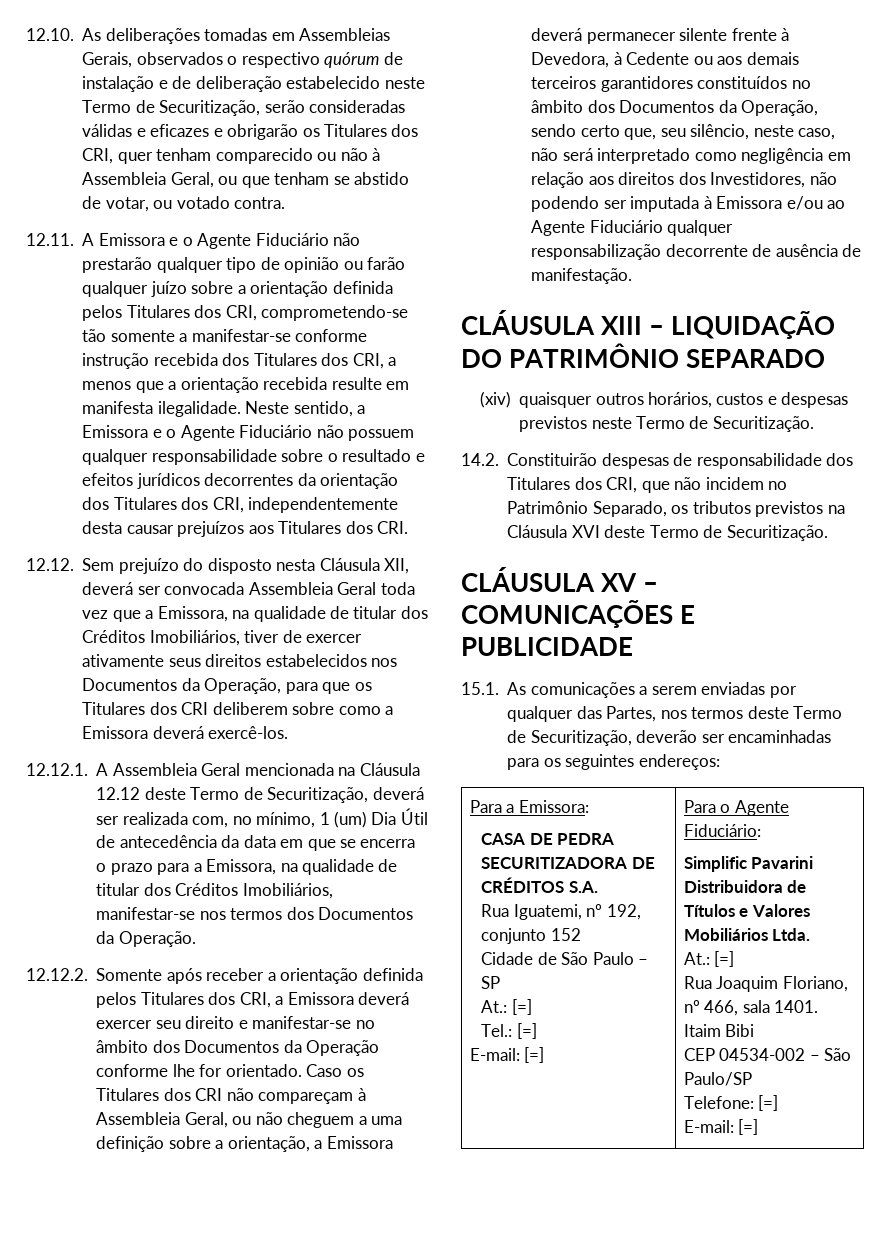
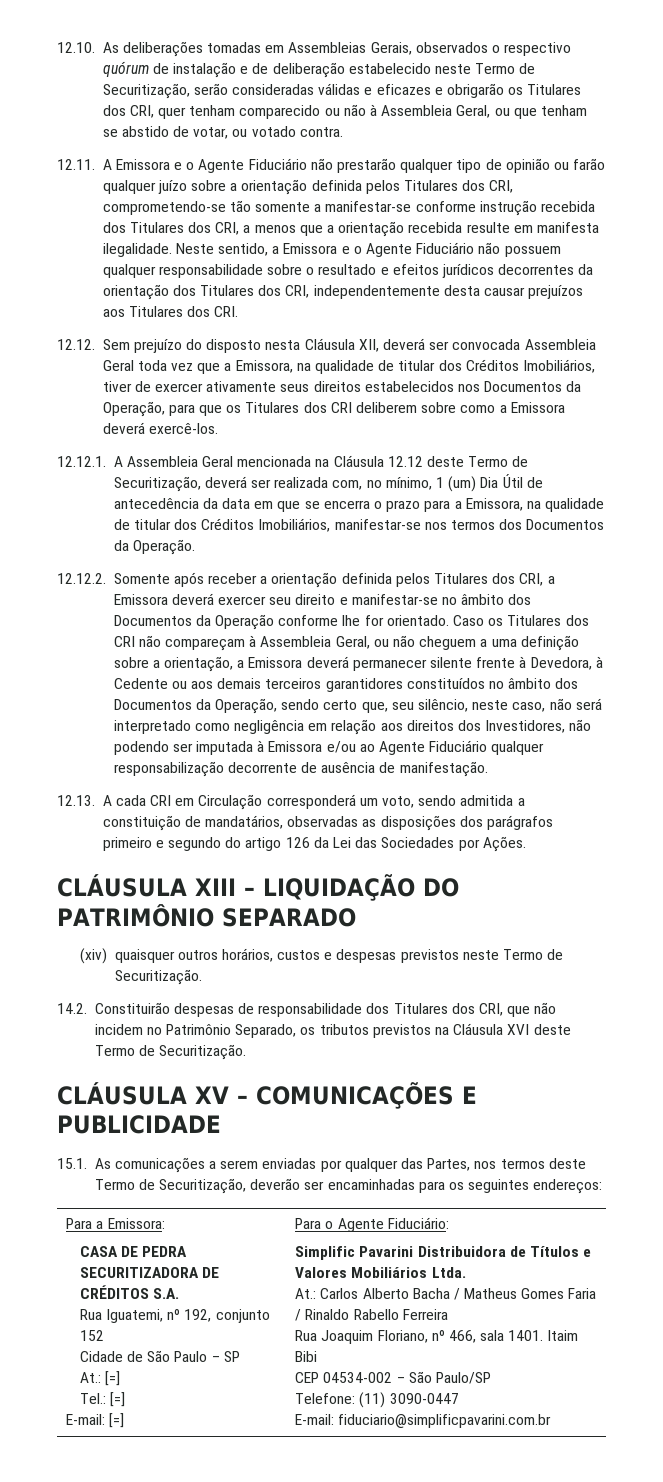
(633, 276) none -> [57,794,525,810] [102,815,554,831] [102,836,526,852] // 12.13. A cada CRI em Circulação corresponderá um voto, sendo admitida a constituição de mandatários, observadas as disposições dos parágrafos primeiro e segundo do artigo 126 da Lei das Sociedades por Ações.
[714,951,735,967] [=] -> [320,1288,597,1300] [295,1309,448,1321] Carlos Alberto Bacha / Matheus Gomes Faria / Rinaldo Rabello Ferreira
[758,1095,779,1111] [683,1119,759,1135] [=] // E-mail: [=] -> [359,1392,459,1408] [295,1414,552,1428] (11) 3090-0447 // E-mail: fiduciario@simplificpavarini.com.br

